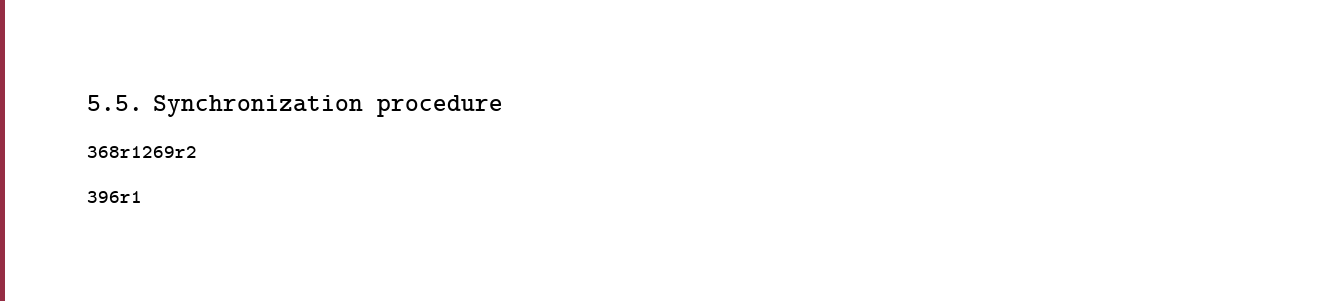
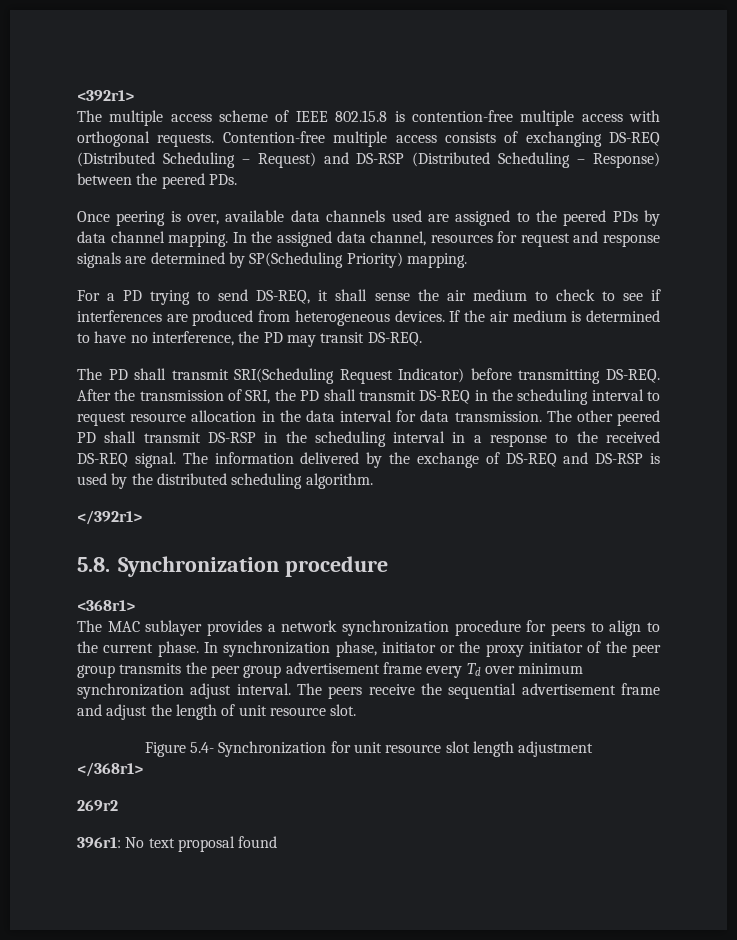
[87,95,503,117] [87,146,197,158] [87,191,142,203] 5.5. Synchronization procedure // 368r1269r2 // 396r1 -> [77,90,134,101] [77,110,661,126] [77,131,660,147] [77,152,661,168] [77,173,237,189] [77,210,660,226] [77,231,660,247] [77,252,467,268] [77,289,661,305] [77,310,661,326] [77,331,422,347] [77,368,660,384] [77,389,660,405] [77,410,660,426] [77,431,661,447] [77,452,660,468] [77,473,373,489] [77,510,142,525] [77,556,388,577] [77,600,135,611] [77,620,660,636] [77,641,661,657] [77,662,584,678] [77,683,660,699] [77,704,357,720] [144,741,594,757] [77,762,143,777] [77,800,118,811] [77,836,278,852] <392r1> // The multiple access scheme of IEEE 802.15.8 is contention-free multiple access with orthogonal requests. Contention-free multiple access consists of exchanging DS-REQ (Distributed Scheduling – Request) and DS-RSP (Distributed Scheduling – Response) between the peered PDs. // Once peering is over, available data channels used are assigned to the peered PDs by data channel mapping. In the assigned data channel, resources for request and response signals are determined by SP(Scheduling Priority) mapping. // For a PD trying to send DS-REQ, it shall sense the air medium to check to see if interferences are produced from heterogeneous devices. If the air medium is determined to have no interference, the PD may transit DS-REQ. // The PD shall transmit SRI(Scheduling Request Indicator) before transmitting DS-REQ. After the transmission of SRI, the PD shall transmit DS-REQ in the scheduling interval to request resource allocation in the data interval for data transmission. The other peered PD shall transmit DS-RSP in the scheduling interval in a response to the received DS-REQ signal. The information delivered by the exchange of DS-REQ and DS-RSP is used by the distributed scheduling algorithm. // </392r1> // 5.8. Synchronization procedure // <368r1> // The MAC sublayer provides a network synchronization procedure for peers to align to the current phase. In synchronization phase, initiator or the proxy initiator of the peer group transmits the peer group advertisement frame every Td over minimum synchronization adjust interval. The peers receive the sequential advertisement frame and adjust the length of unit resource slot. // Figure 5.4- Synchronization for unit resource slot length adjustment // </368r1> // 269r2 // 396r1: No text proposal found

